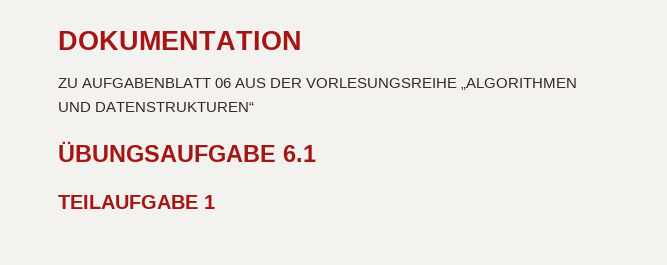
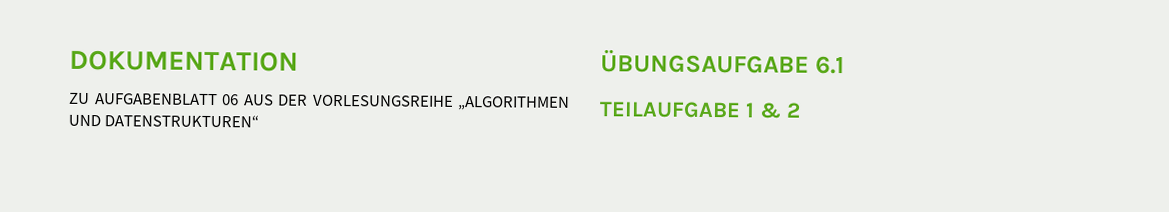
(215, 202) none -> [759,102,801,119] & 2

